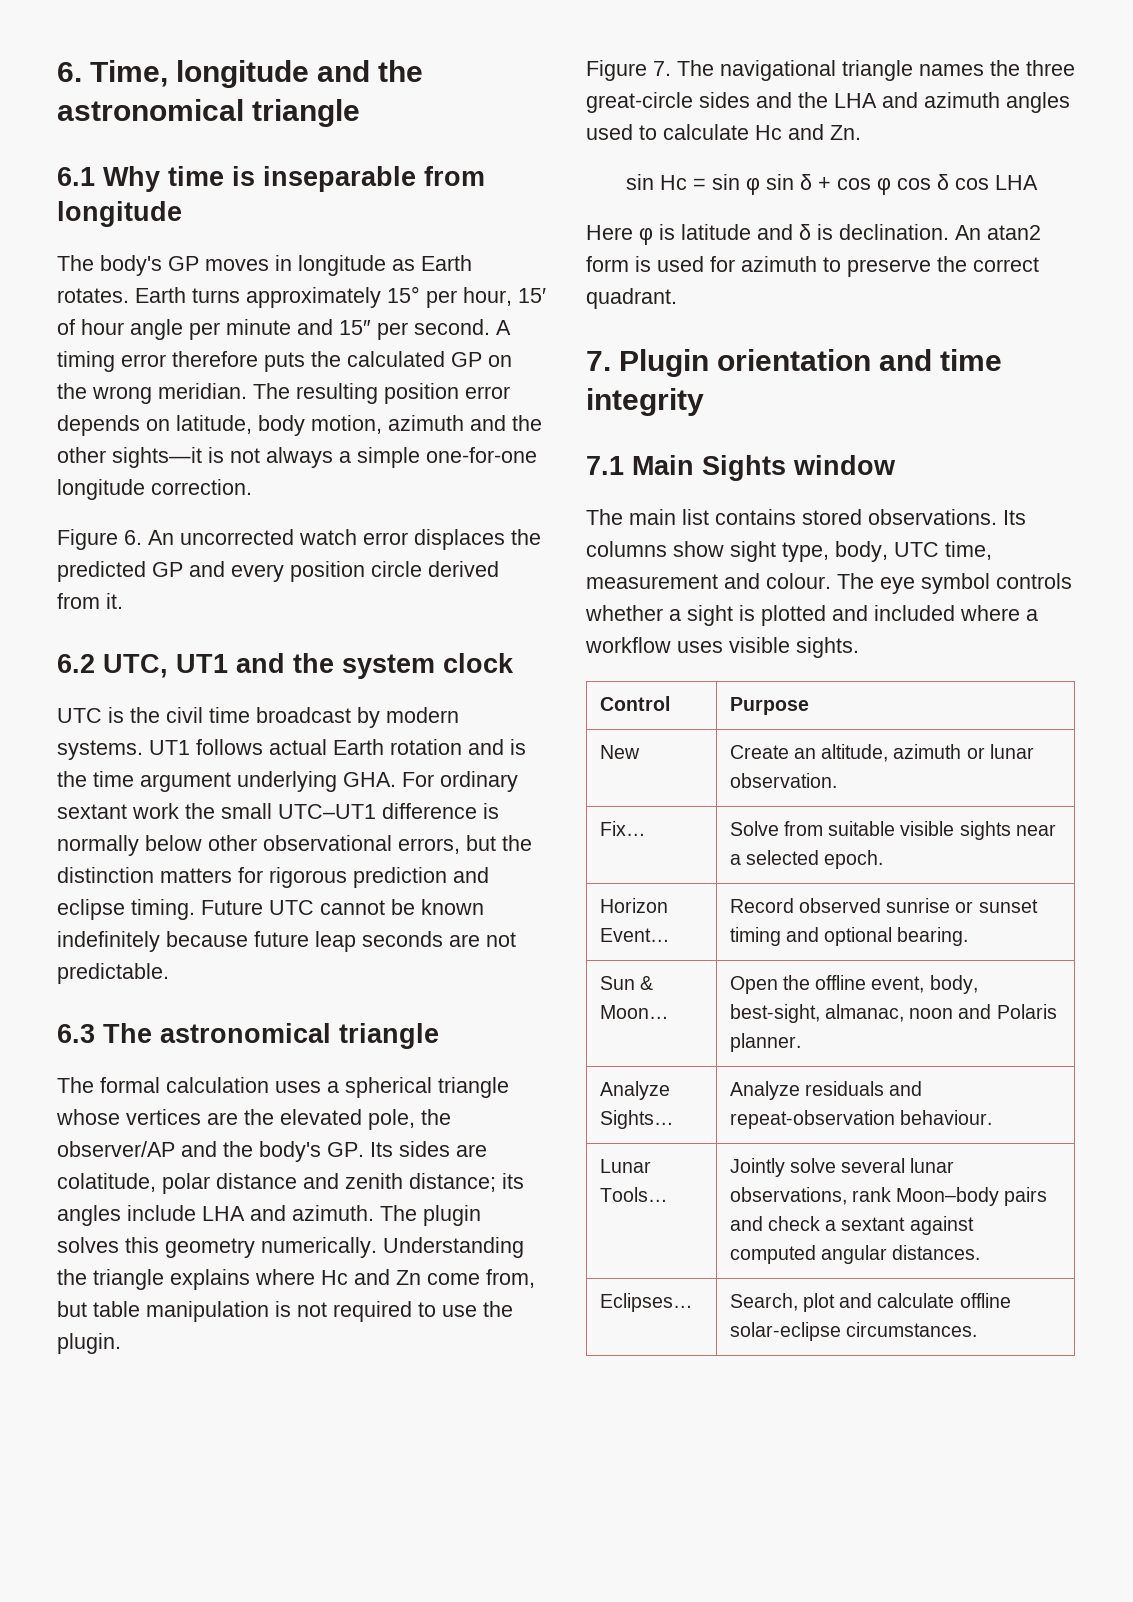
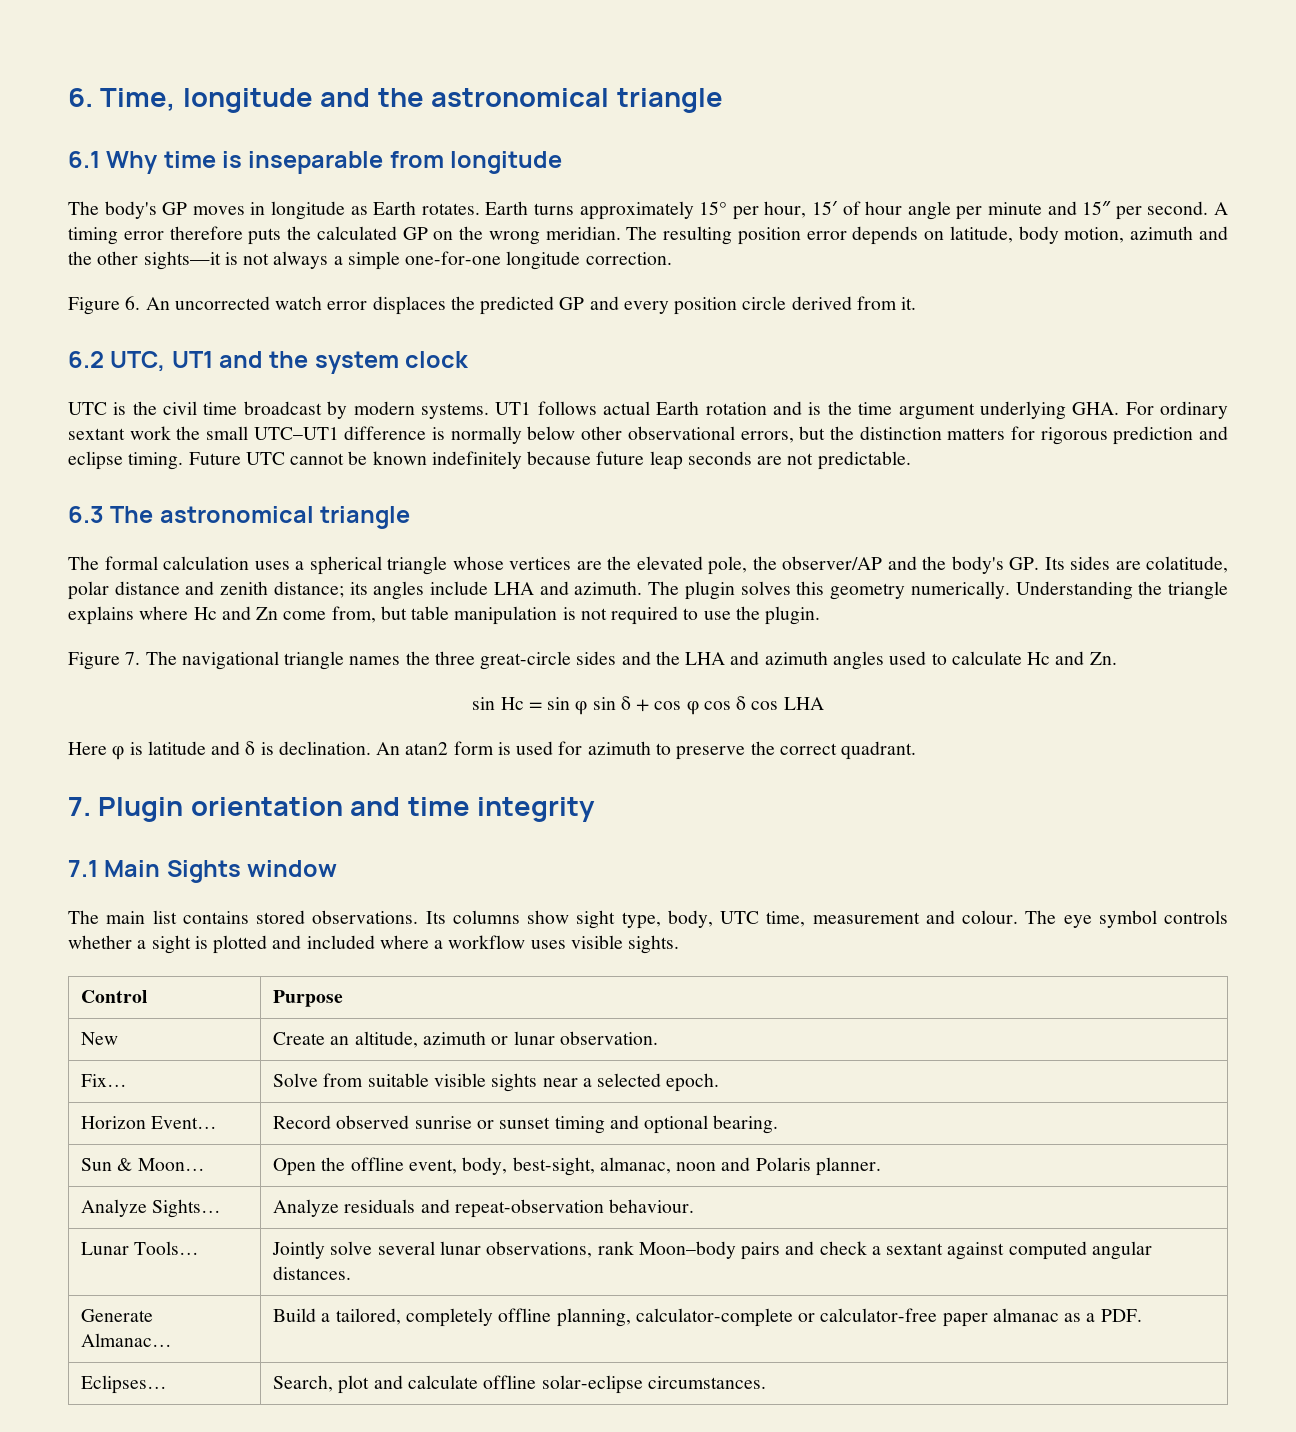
(981, 1252) none -> [81,1309,154,1322] [81,1333,173,1347] [273,1308,1142,1327] // Generate Almanac… | Build a tailored, completely offline planning, calculator-complete or calculator-free paper almanac as a PDF.

